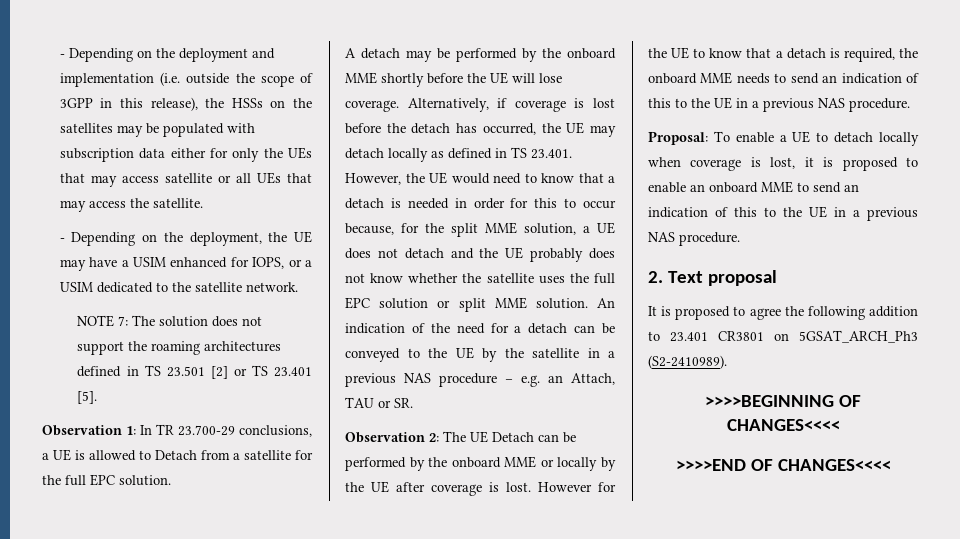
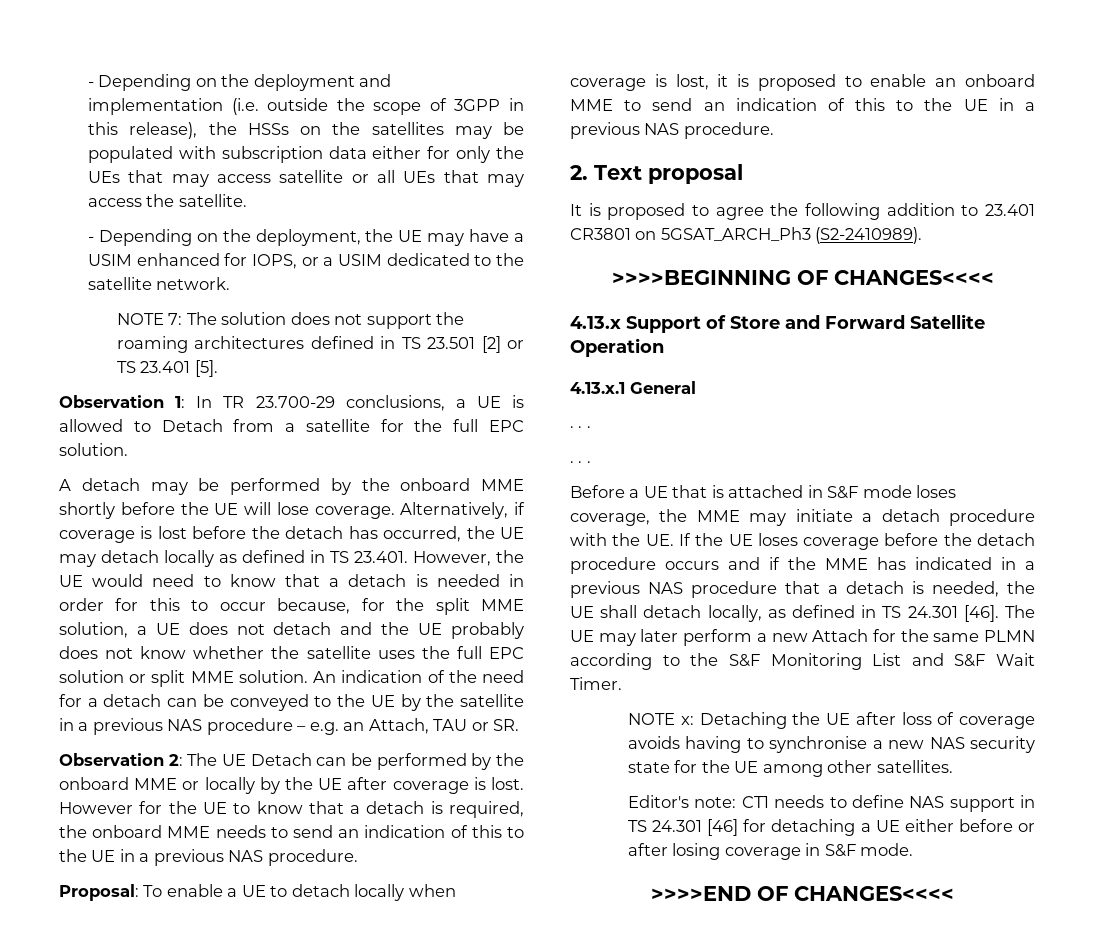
(840, 425) none -> [570,314,985,333] [570,338,664,357] [570,381,696,394] [570,426,591,428] [570,461,591,463] [570,485,957,499] [570,509,1035,526] [570,533,1035,550] [570,557,1035,574] [570,581,1035,598] [570,605,1035,622] [570,629,1035,646] [570,653,1035,670] [570,677,622,690] [628,712,1035,729] [628,736,1035,753] [628,760,953,777] [628,795,1035,812] [628,819,1035,836] [628,843,914,860] // 4.13.x Support of Store and Forward Satellite Operation // 4.13.x.1 General // . . . // . . . // Before a UE that is attached in S&F mode loses coverage, the MME may initiate a detach procedure with the UE. If the UE loses coverage before the detach procedure occurs and if the MME has indicated in a previous NAS procedure that a detach is needed, the UE shall detach locally, as defined in TS 24.301 [46]. The UE may later perform a new Attach for the same PLMN according to the S&F Monitoring List and S&F Wait Timer. // NOTE x: Detaching the UE after loss of coverage avoids having to synchronise a new NAS security state for the UE among other satellites. // Editor's note: CT1 needs to define NAS support in TS 24.301 [46] for detaching a UE either before or after losing coverage in S&F mode.

